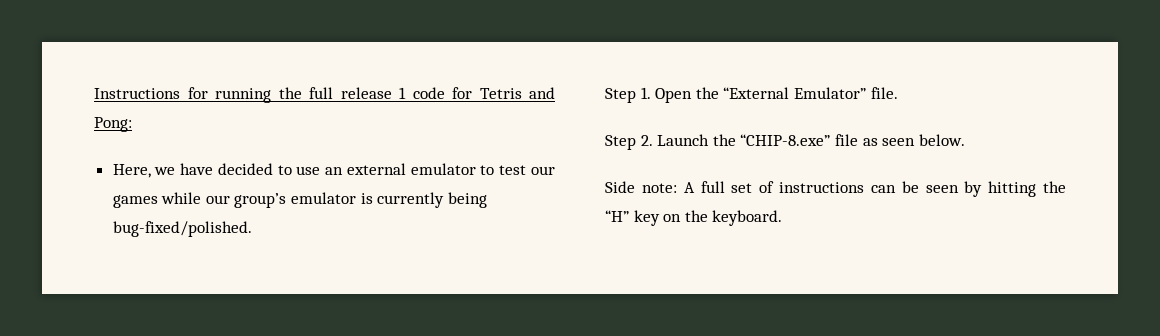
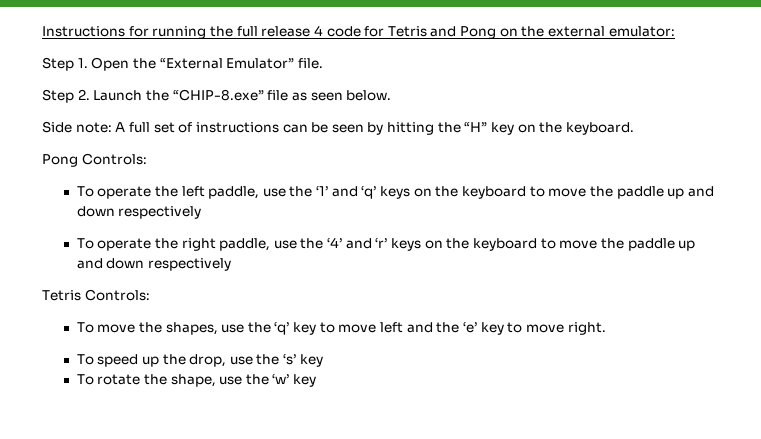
[399,87,406,99] 1 -> [313,25,323,36] 4
[94,117,132,132] [112,163,555,178] [112,192,487,208] [112,221,252,237] Pong: // Here, we have decided to use an external emulator to test our games while our group’s emulator is currently being bug-fixed/polished. -> [460,26,675,39] Pong on the external emulator:
(783, 218) none -> [42,153,147,167] [76,186,714,199] [76,206,202,219] [76,237,696,251] [76,258,231,271] [42,289,150,301] [76,322,606,335] [76,354,323,367] [76,374,317,387] // Pong Controls: // To operate the left paddle, use the ‘1’ and ‘q’ keys on the keyboard to move the paddle up and down respectively // To operate the right paddle, use the ‘4’ and ‘r’ keys on the keyboard to move the paddle up and down respectively // Tetris Controls: // To move the shapes, use the ‘q’ key to move left and the ‘e’ key to move right. // To speed up the drop, use the ‘s’ key // To rotate the shape, use the ‘w’ key

